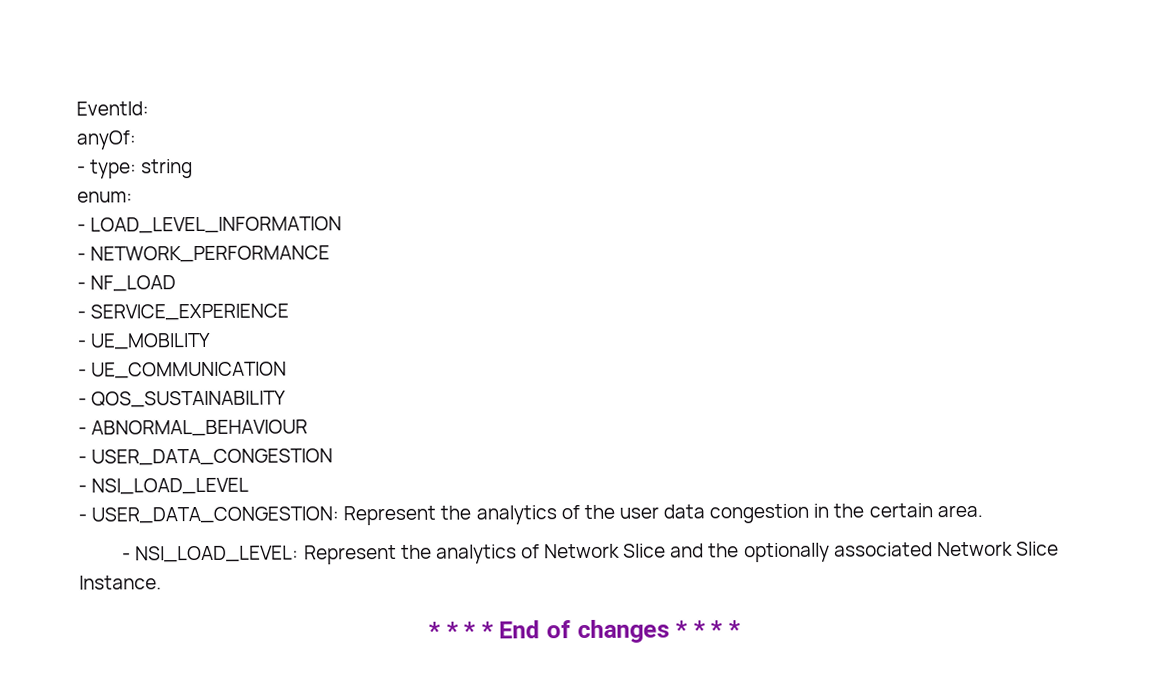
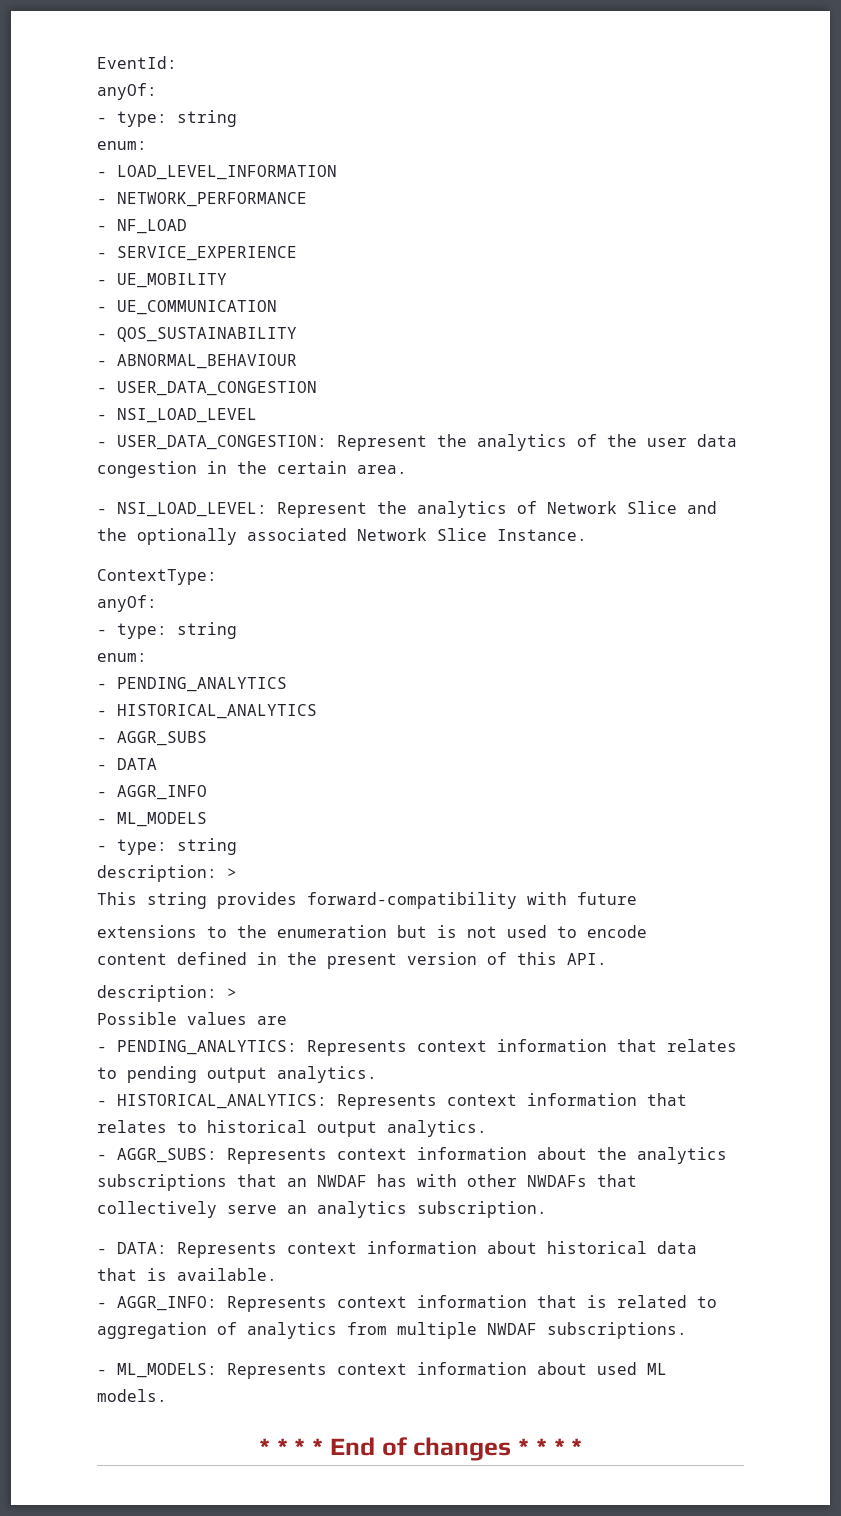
(162, 582) none -> [97,569,217,585] [97,595,157,612] [97,622,237,639] [97,653,147,662] [97,677,287,692] [97,704,317,719] [97,731,207,746] [97,758,157,770] [97,785,207,800] [97,812,207,827] [97,838,237,855] [97,865,237,882] [97,892,637,909] [97,925,647,938] [97,952,607,969] [97,985,237,1002] [97,1012,287,1025] [97,1039,737,1056] [97,1066,377,1083] [97,1093,687,1110] [97,1120,487,1137] [97,1147,727,1164] [97,1174,637,1191] [97,1201,547,1218] [97,1241,697,1258] [97,1268,277,1281] [97,1295,717,1312] [97,1322,687,1339] [97,1362,667,1379] [97,1389,167,1402] // ContextType: // anyOf: // - type: string // enum: // - PENDING_ANALYTICS // - HISTORICAL_ANALYTICS // - AGGR_SUBS // - DATA // - AGGR_INFO // - ML_MODELS // - type: string // description: > // This string provides forward-compatibility with future // extensions to the enumeration but is not used to encode // content defined in the present version of this API. // description: > // Possible values are // - PENDING_ANALYTICS: Represents context information that relates to pending output analytics. // - HISTORICAL_ANALYTICS: Represents context information that relates to historical output analytics. // - AGGR_SUBS: Represents context information about the analytics subscriptions that an NWDAF has with other NWDAFs that collectively serve an analytics subscription. // - DATA: Represents context information about historical data that is available. // - AGGR_INFO: Represents context information that is related to aggregation of analytics from multiple NWDAF subscriptions. // - ML_MODELS: Represents context information about used ML models.

